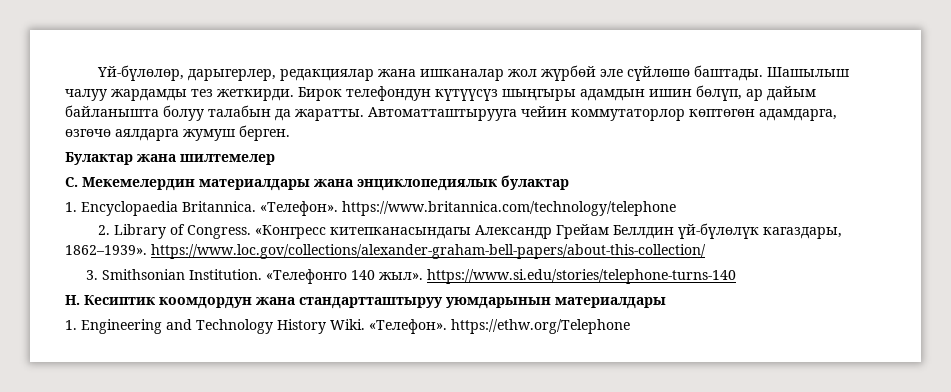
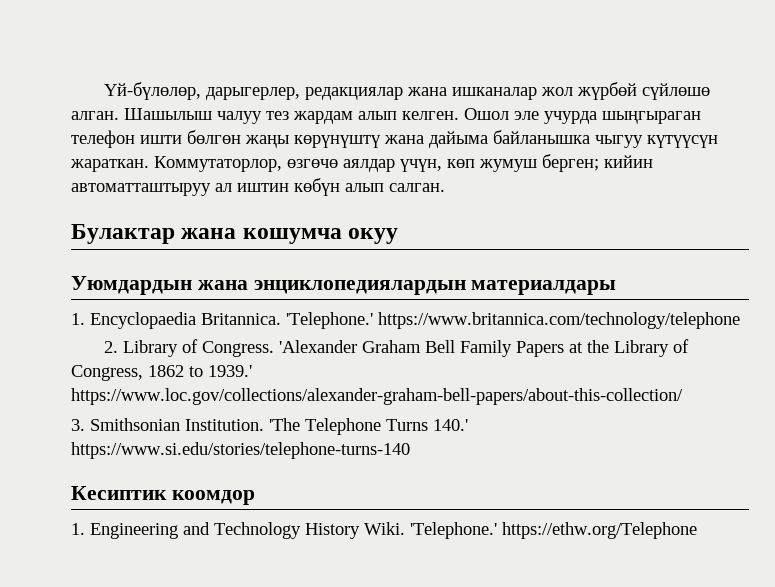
[599,65,849,81] [65,85,816,101] [65,105,837,121] [65,125,290,141] [65,152,275,165] [65,175,569,191] эле сүйлөшө баштады. Шашылыш чалуу жардамды тез жеткирди. Бирок телефондун күтүүсүз шыңгыры адамдын ишин бөлүп, ар дайым байланышта болуу талабын да жаратты. Автоматташтырууга чейин коммутаторлор көптөгөн адамдарга, өзгөчө аялдарга жумуш берген. // Булактар жана шилтемелер // C. Мекемелердин материалдары жана энциклопедиялык булактар -> [642,83,711,100] [71,108,701,124] [71,130,718,148] [70,154,653,172] [71,178,445,196] [71,224,399,244] [71,276,617,295] сүйлөшө алган. Шашылыш чалуу тез жардам алып келген. Ошол эле учурда шыңгыраган телефон ишти бөлгөн жаңы көрүнүштү жана дайыма байланышка чыгуу күтүүсүн жараткан. Коммутаторлор, өзгөчө аялдар үчүн, көп жумуш берген; кийин автоматташтыруу ал иштин көбүн алып салган. // Булактар жана кошумча окуу // Уюмдардын жана энциклопедиялардын материалдары
[260,201,338,216] «Телефон». -> [286,312,373,329] 'Telephone.'
[254,223,842,239] [65,244,706,259] [86,269,737,284] [65,295,666,309] «Конгресс китепканасындагы Александр Грейам Беллдин үй-бүлөлүк кагаздары, 1862–1939». https://www.loc.gov/collections/alexander-graham-bell-papers/about-this-collection/ // 3. Smithsonian Institution. «Телефонго 140 жыл». https://www.si.edu/stories/telephone-turns-140 // H. Кесиптик коомдордун жана стандартташтыруу уюмдарынын материалдары -> [279,339,690,357] [71,365,252,381] [71,388,683,405] [71,418,468,435] [71,442,410,459] [71,486,255,505] 'Alexander Graham Bell Family Papers at the Library of Congress, 1862 to 1939.' https://www.loc.gov/collections/alexander-graham-bell-papers/about-this-collection/ // 3. Smithsonian Institution. 'The Telephone Turns 140.' https://www.si.edu/stories/telephone-turns-140 // Кесиптик коомдор
[369,319,447,334] «Телефон». -> [410,522,497,539] 'Telephone.'

